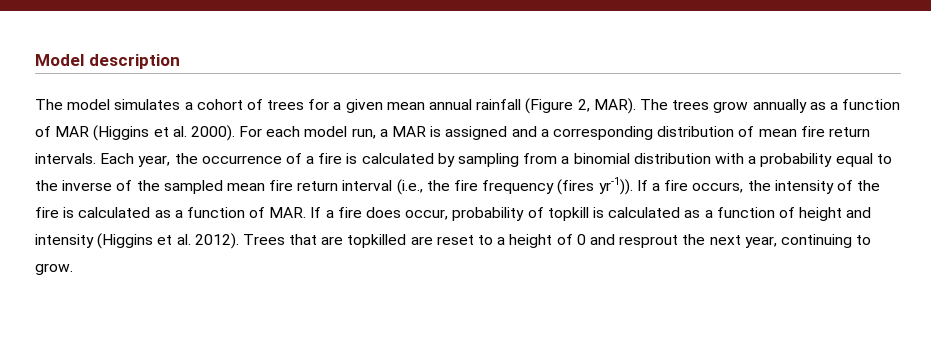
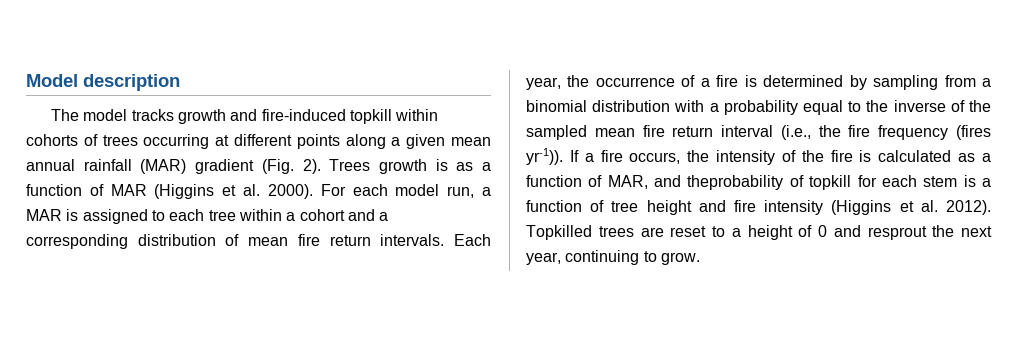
[114,99,330,110] simulates a cohort of trees for -> [131,109,439,124] [26,134,386,149] tracks growth and fire-induced topkill within cohorts of trees occurring at different points along
[525,98,807,114] (Figure 2, MAR). The trees grow annually -> [140,159,448,174] (MAR) gradient (Fig. 2). Trees growth is
(508, 133) none -> [151,209,345,221] to each tree within a cohort
[361,153,434,164] calculated -> [763,75,844,87] determined
[269,207,795,221] MAR. If a fire does occur, probability of topkill is calculated as a function of -> [607,175,992,190] [526,200,639,212] MAR, and theprobability of topkill for each stem is a function of tree
(872, 212) none -> [734,200,756,212] fire
[242,234,407,248] Trees that are topkilled -> [526,225,634,240] Topkilled trees

